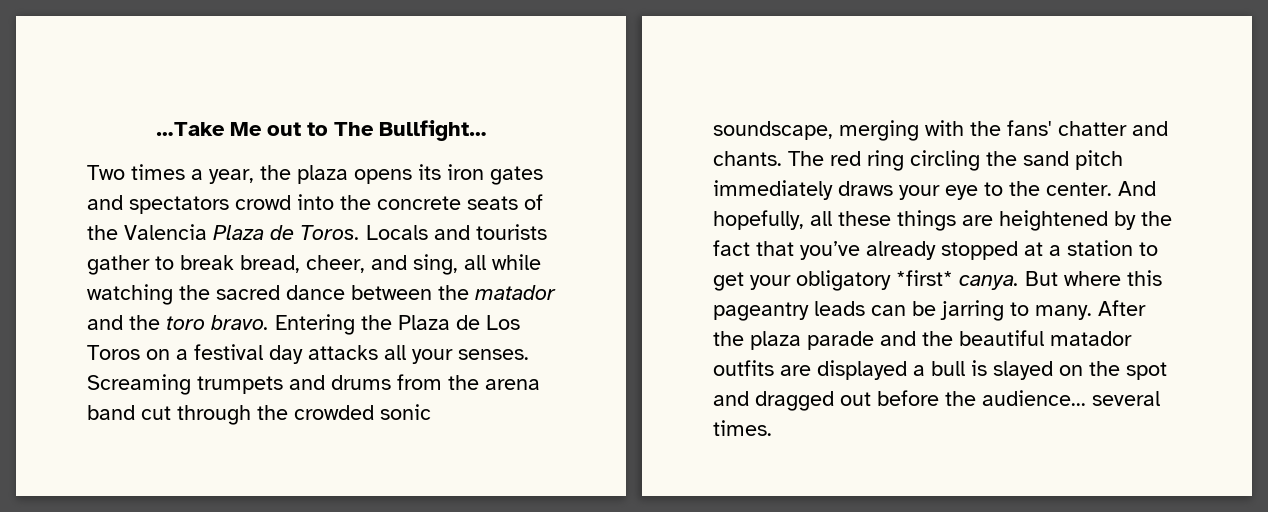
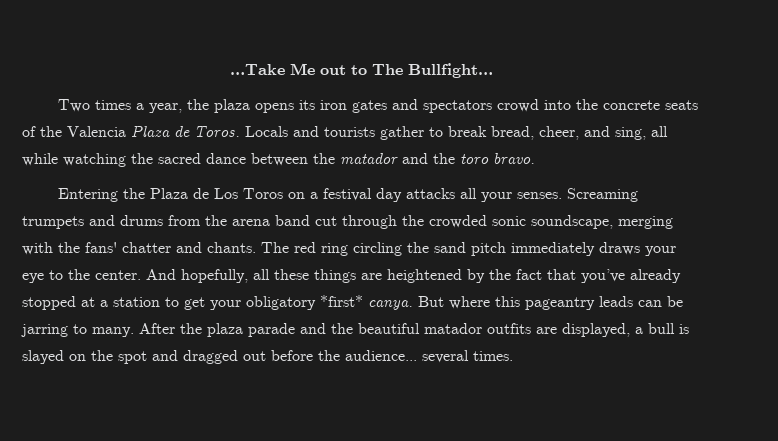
(269, 322) none -> (535, 158) //
[817,360,907,380] displayed -> [562,323,630,337] displayed,

